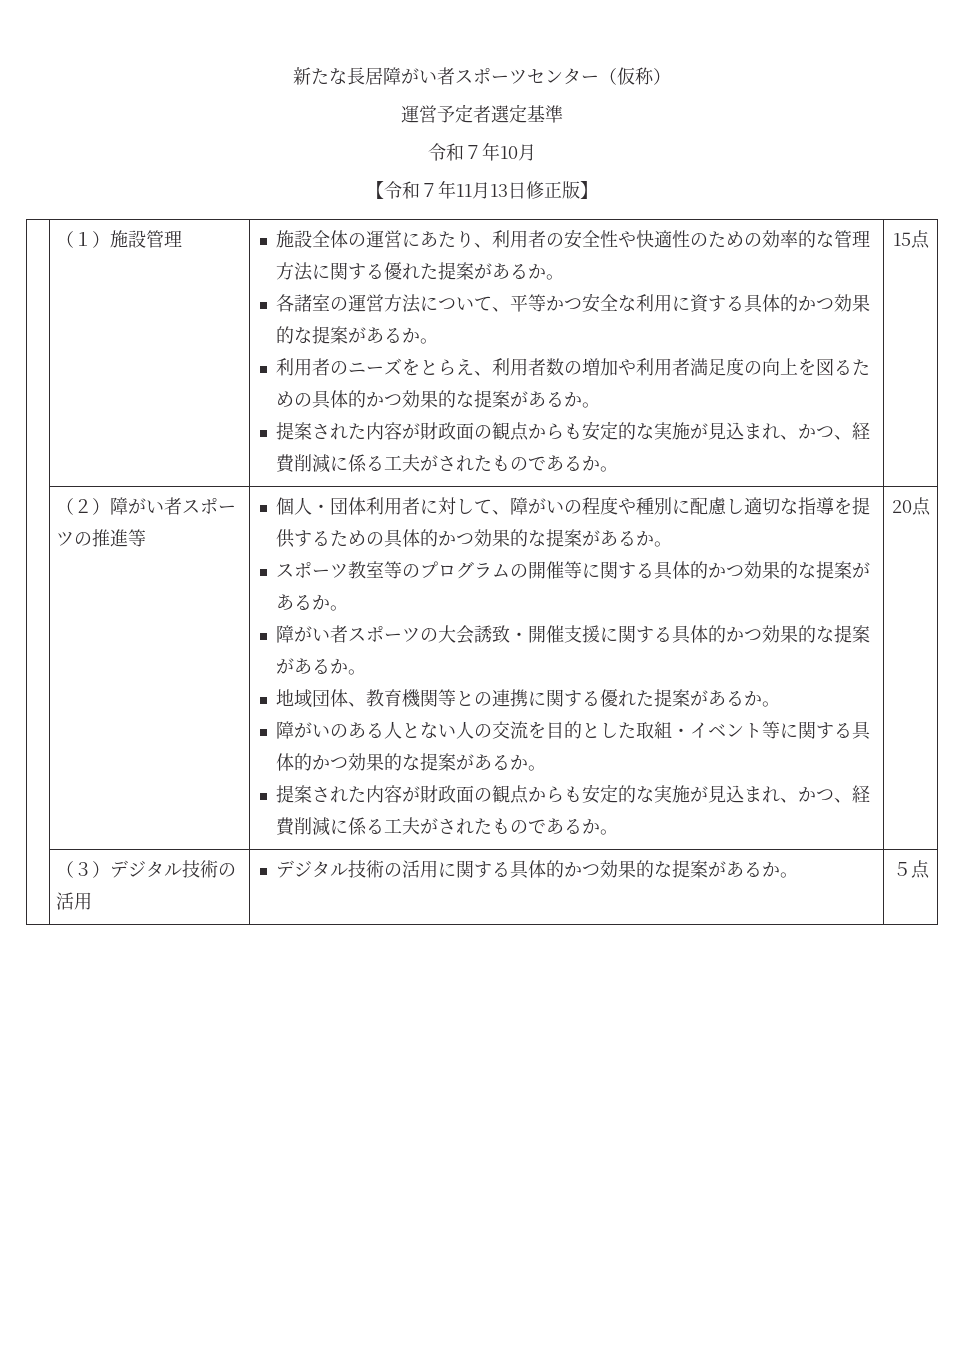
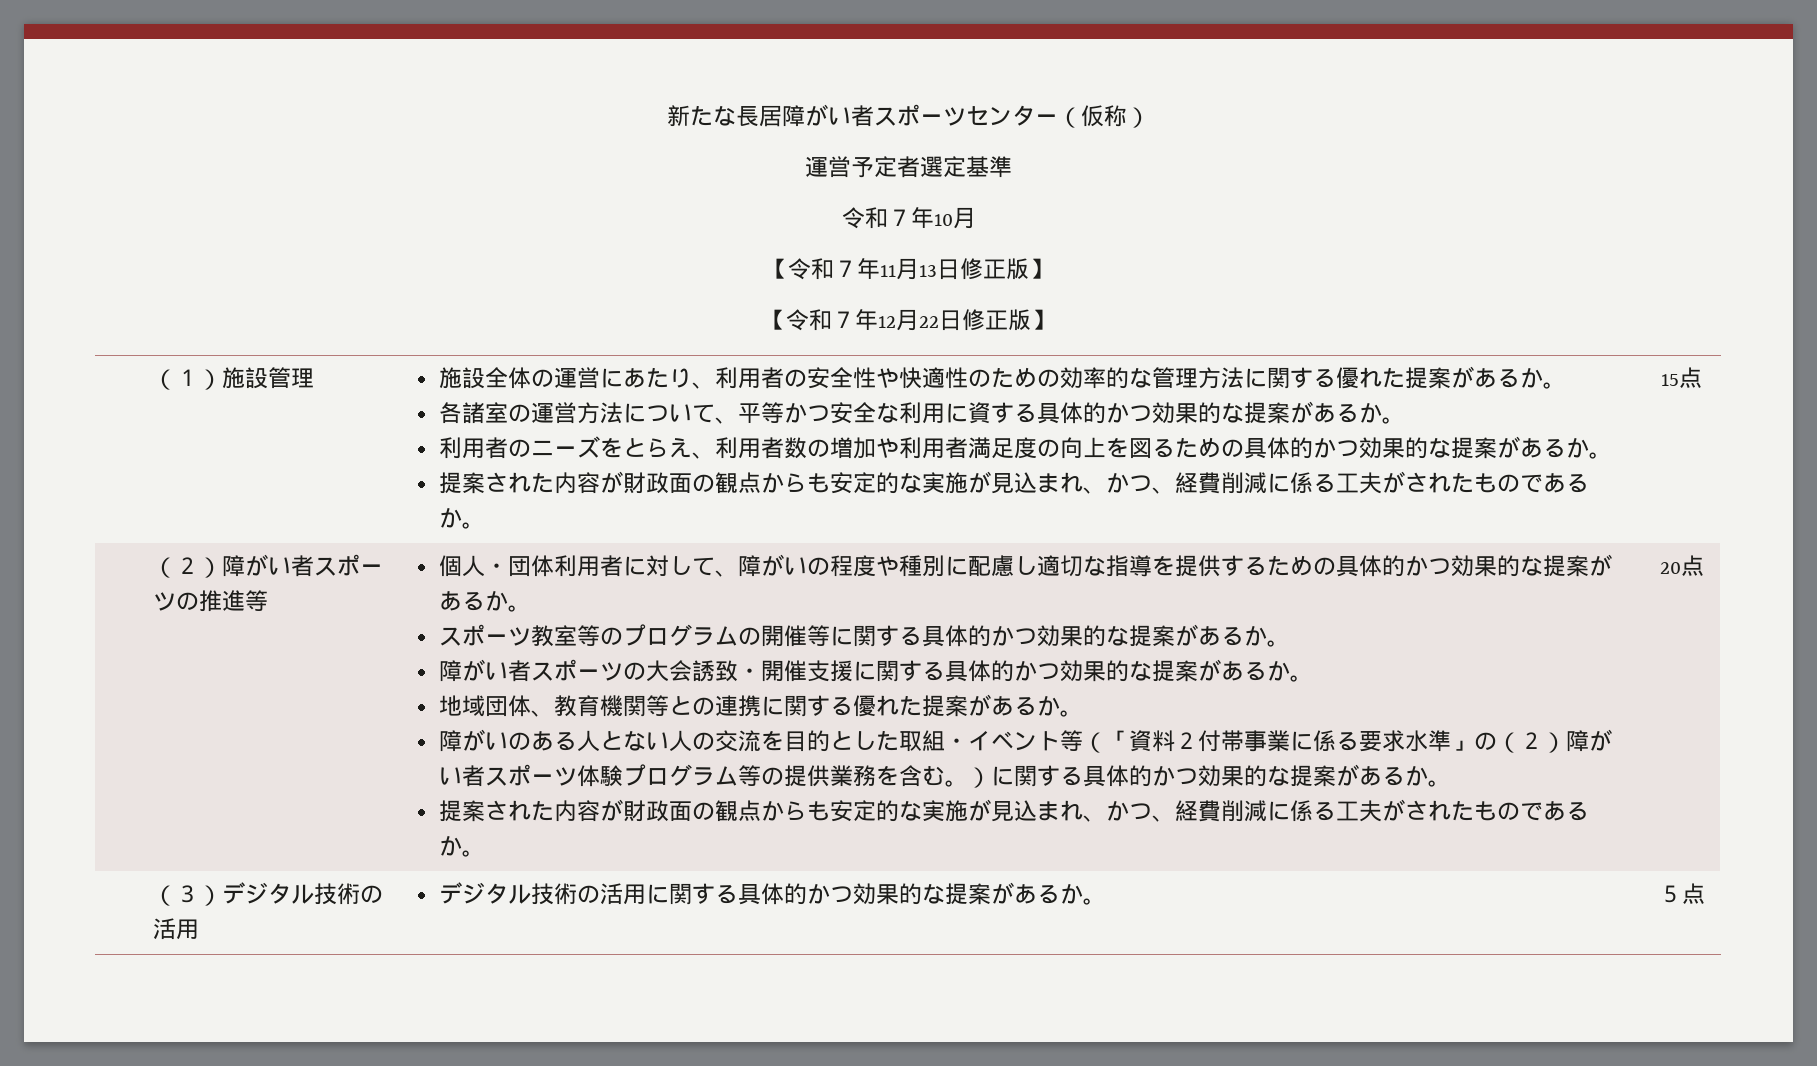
(598, 190) none -> [763,309,1054,331] // 【令和７年12月22日修正版】
(781, 730) none -> [1082,729,1612,753] [438,764,991,788] （「資料２付帯事業に係る要求水準」の（２）障がい者スポーツ体験プログラム等の提供業務を含む。）

